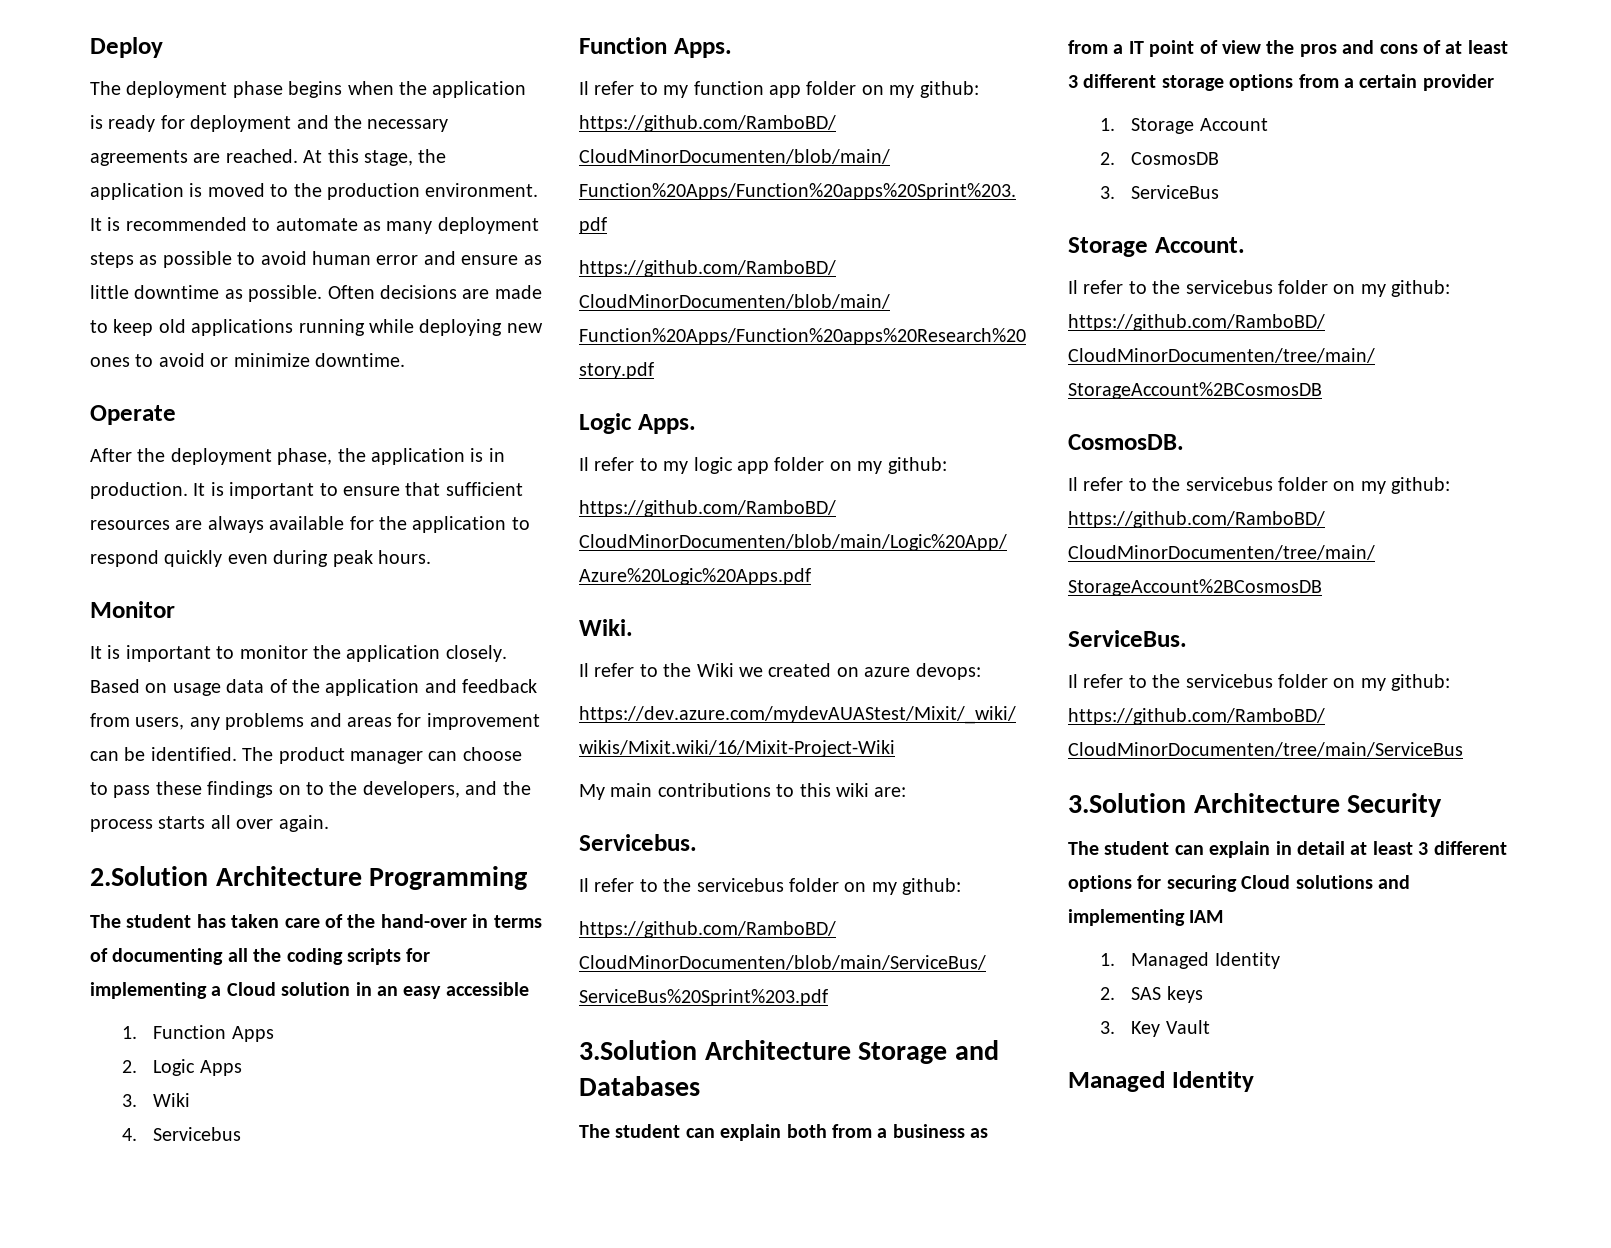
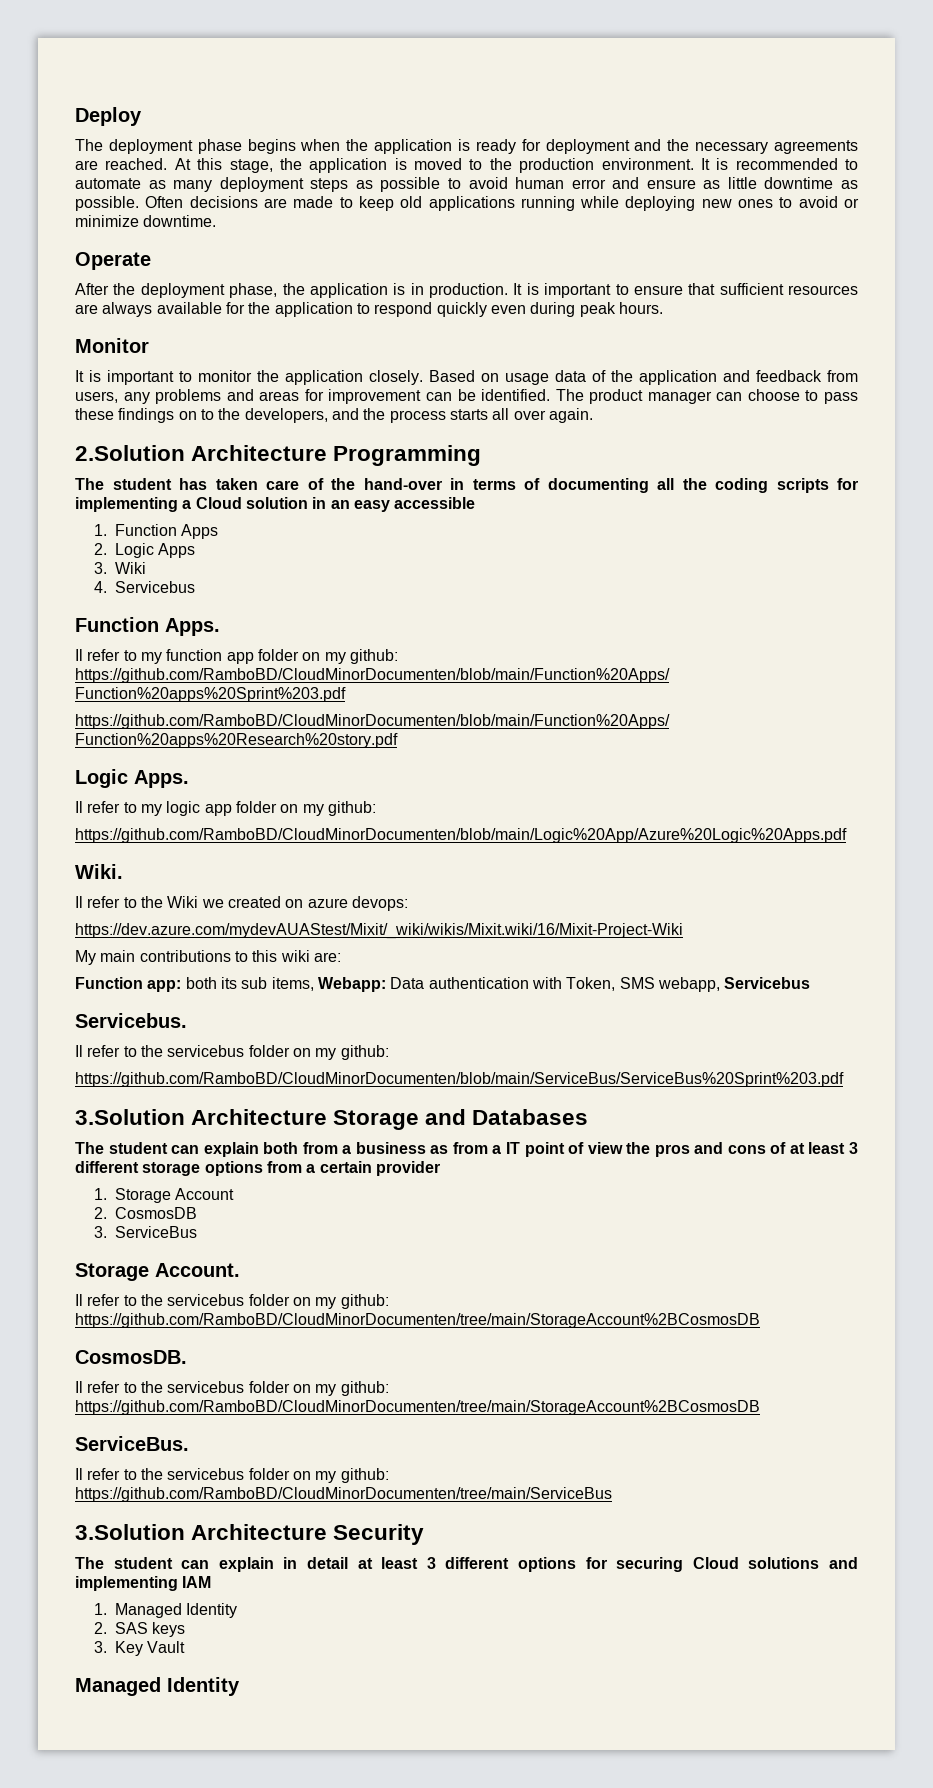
(907, 792) none -> [75,977,811,992] // Function app: both its sub items, Webapp: Data authentication with Token, SMS webapp, Servicebus

